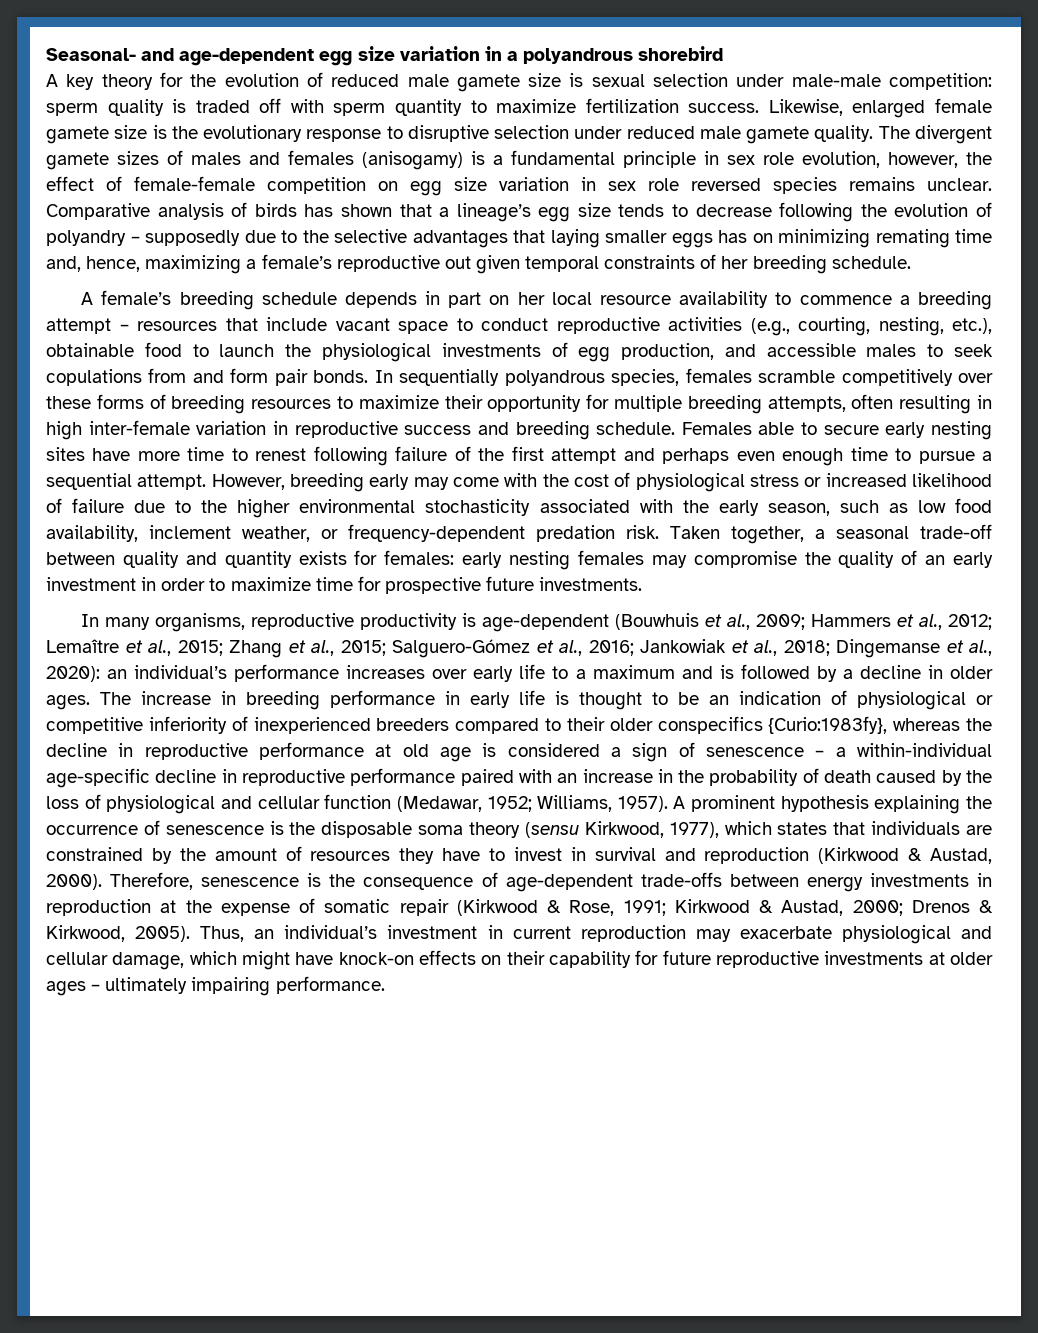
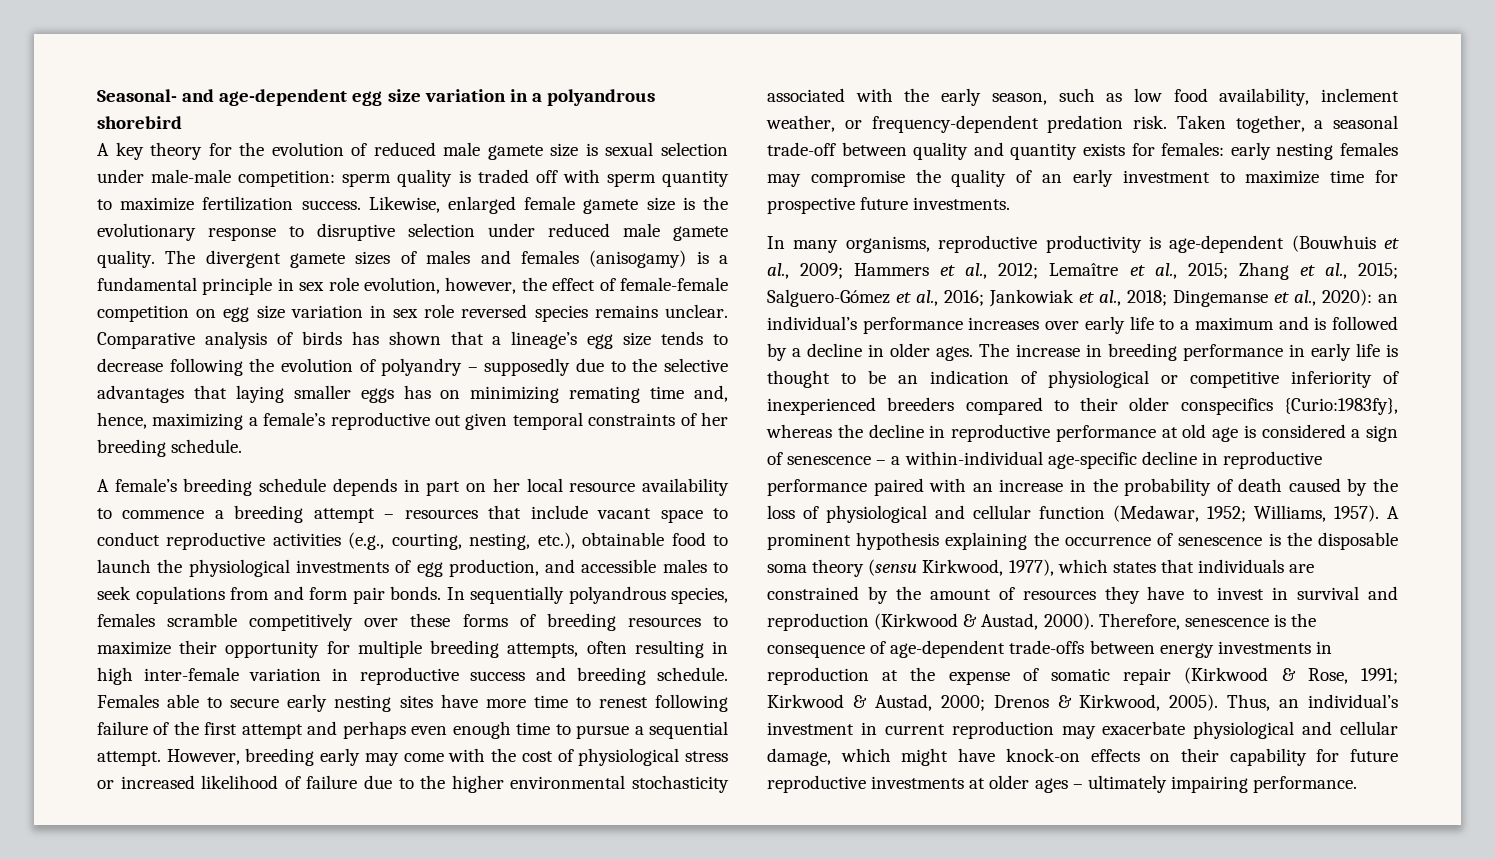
[141,577,206,591] in order -> (1210, 176) none

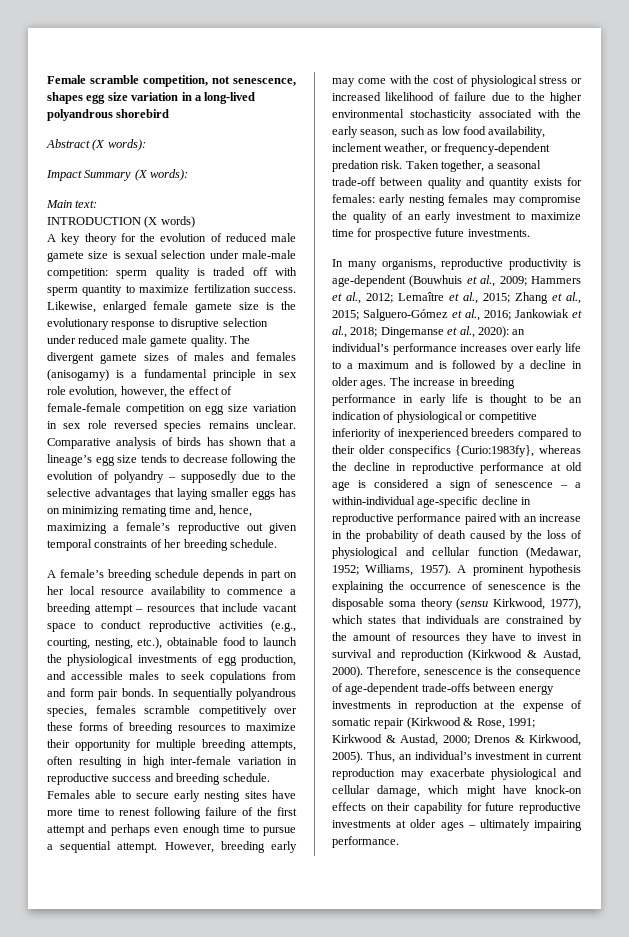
[97,89,348,106] Seasonal- and age-dependent -> [47,75,296,87] [47,92,83,104] Female scramble competition, not senescence, shapes
(542, 97) none -> [204,92,256,104] long-lived
(182, 122) none -> [46,139,146,151] [46,169,189,181] [46,200,98,208] [47,216,195,228] // Abstract (X words): // Impact Summary (X words): // Main text: // INTRODUCTION (X words)

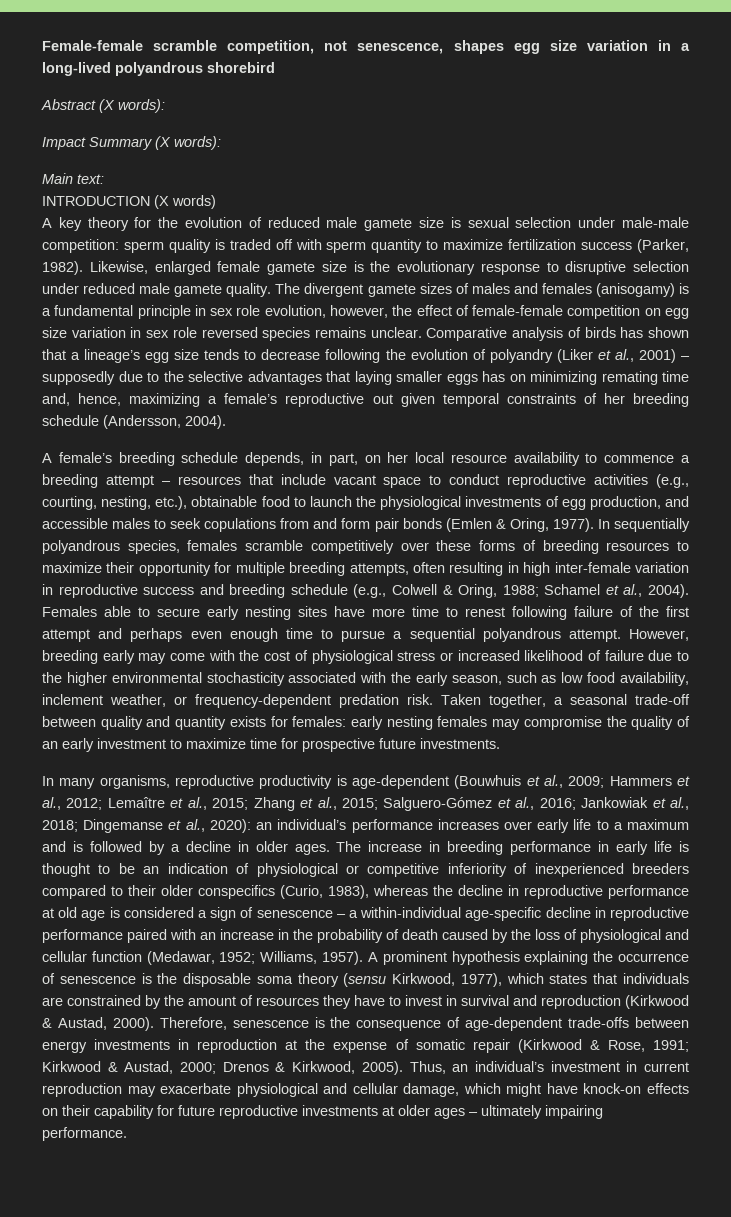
[47,75,86,84] Female -> [42,40,143,51] Female-female
[254,287,296,293] success. -> [581,239,689,253] [42,261,83,275] success (Parker, 1982).
(164, 477) none -> [556,349,676,363] (Liker et al., 2001)
[229,539,277,548] schedule. -> [42,415,226,429] schedule (Andersson, 2004).
[203,569,281,581] depends in part -> [245,452,358,466] depends, in part,
[121,688,154,697] bonds. -> [402,518,594,532] bonds (Emlen & Oring, 1977).
[222,773,270,782] schedule. -> [290,584,689,598] schedule (e.g., Colwell & Oring, 1988; Schamel et al., 2004).
(112, 847) none -> [482,628,561,642] polyandrous
[455,445,535,457] {Curio:1983fy}, -> [280,885,369,899] (Curio, 1983),

